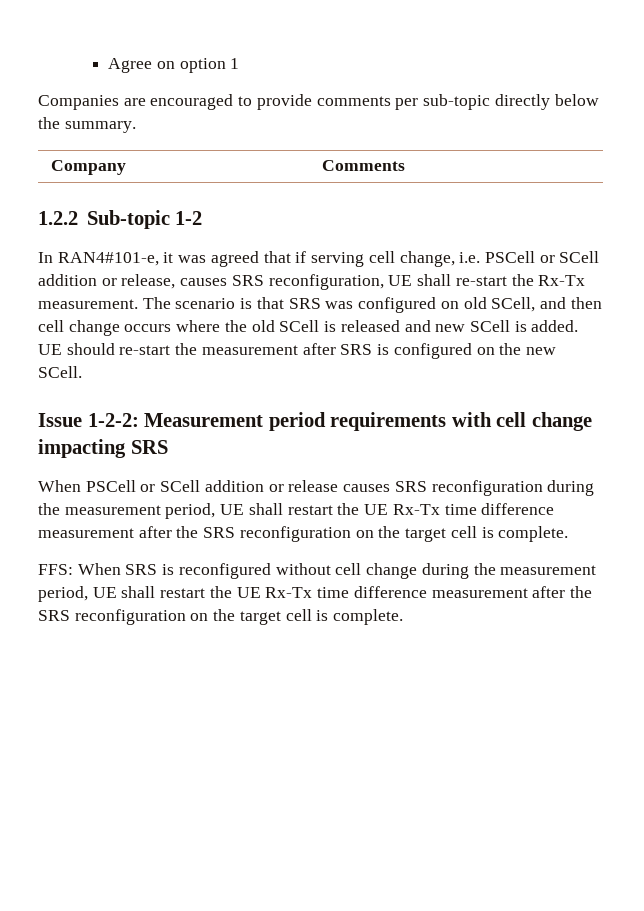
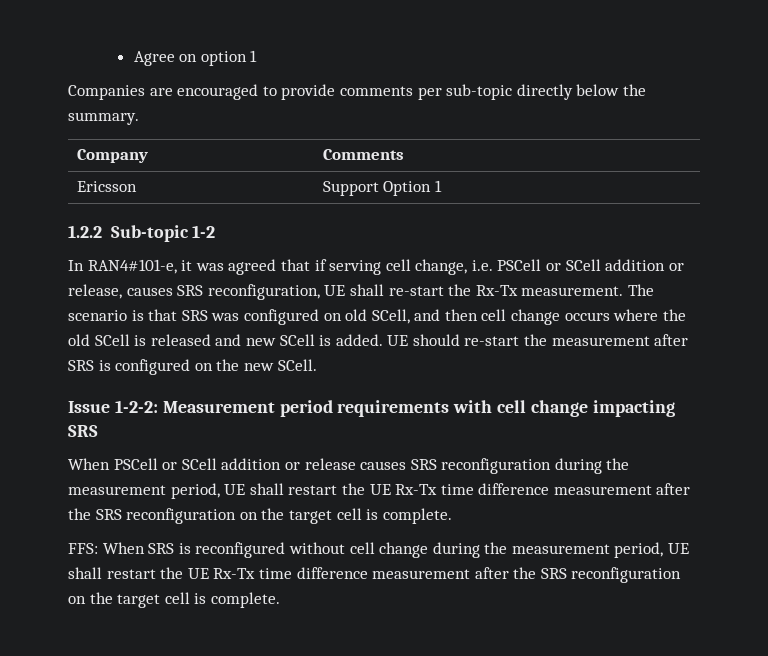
(406, 165) none -> [76,181,137,192] [322,180,443,196] // Ericsson | Support Option 1

